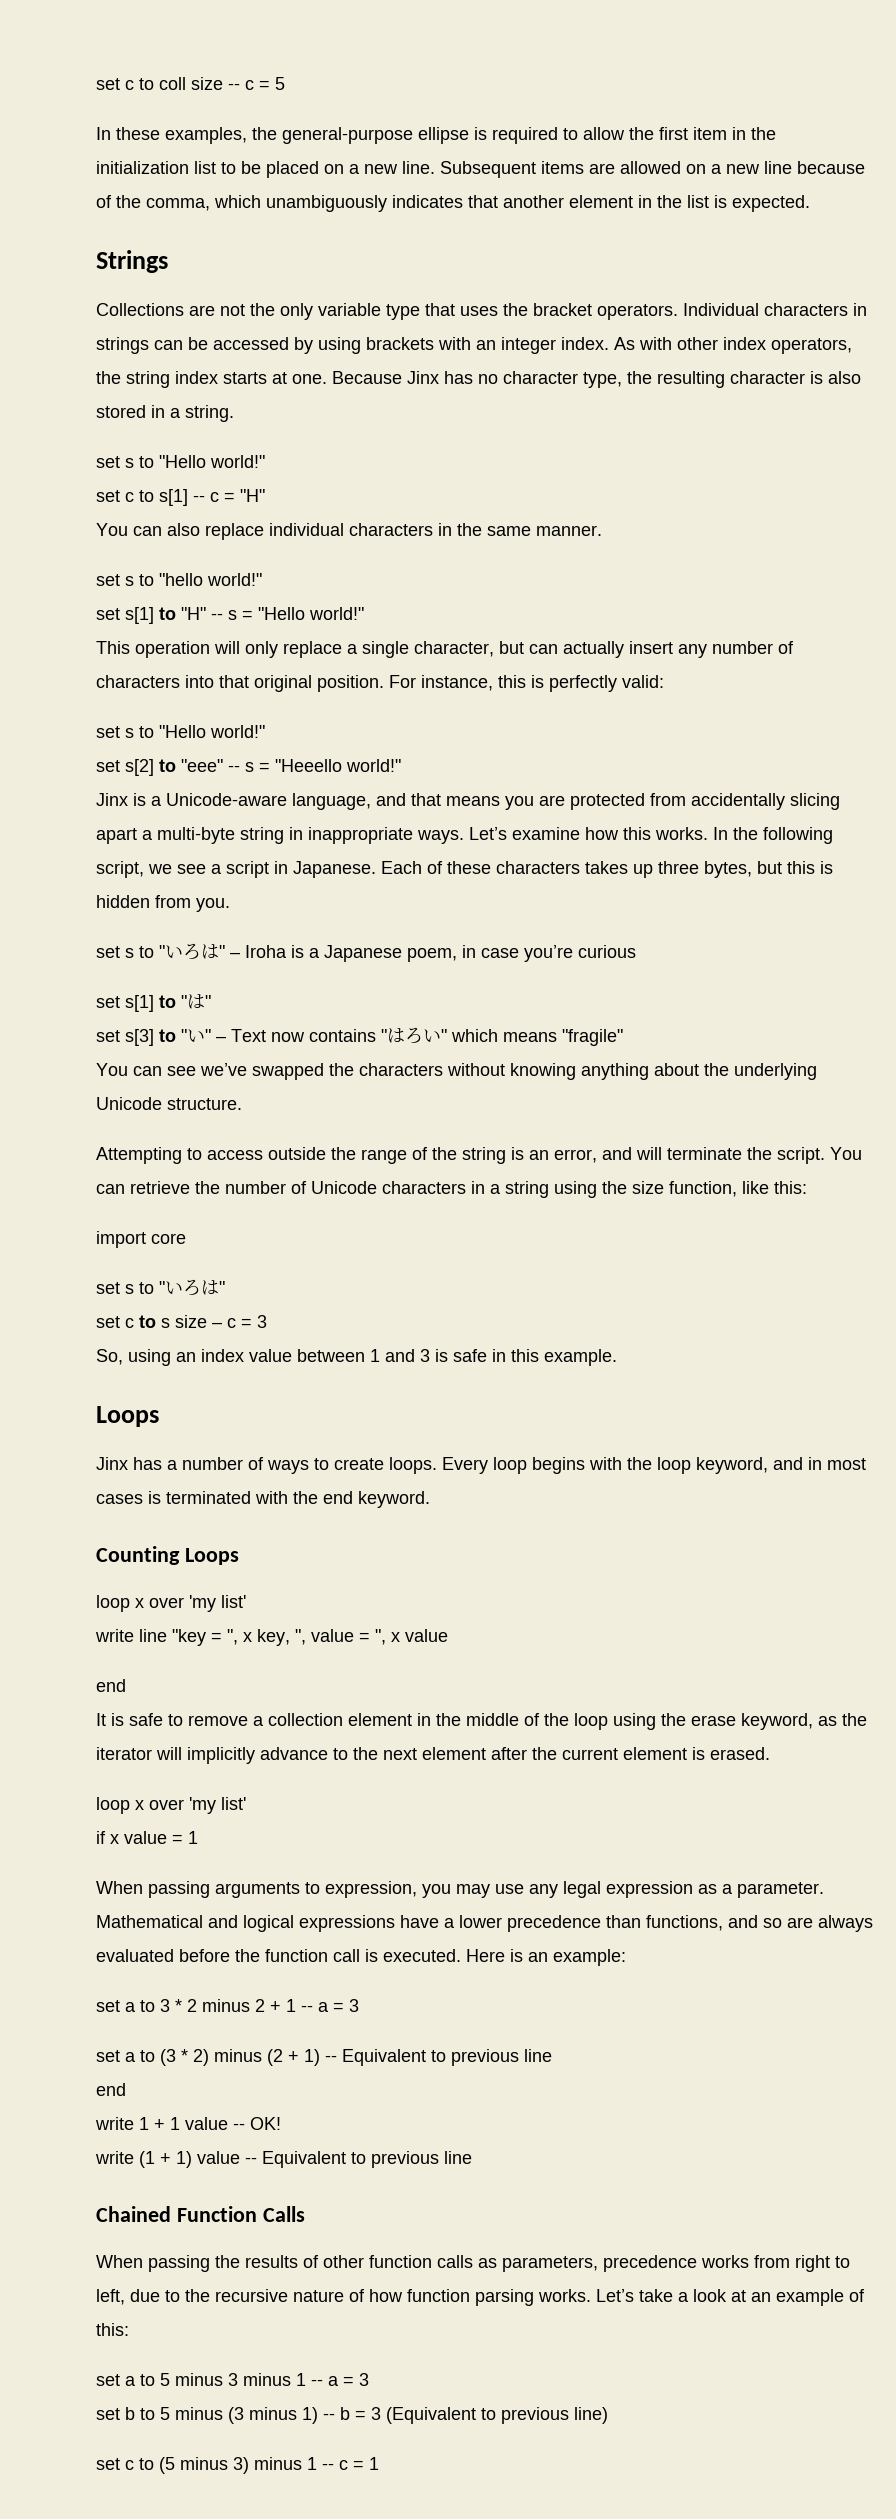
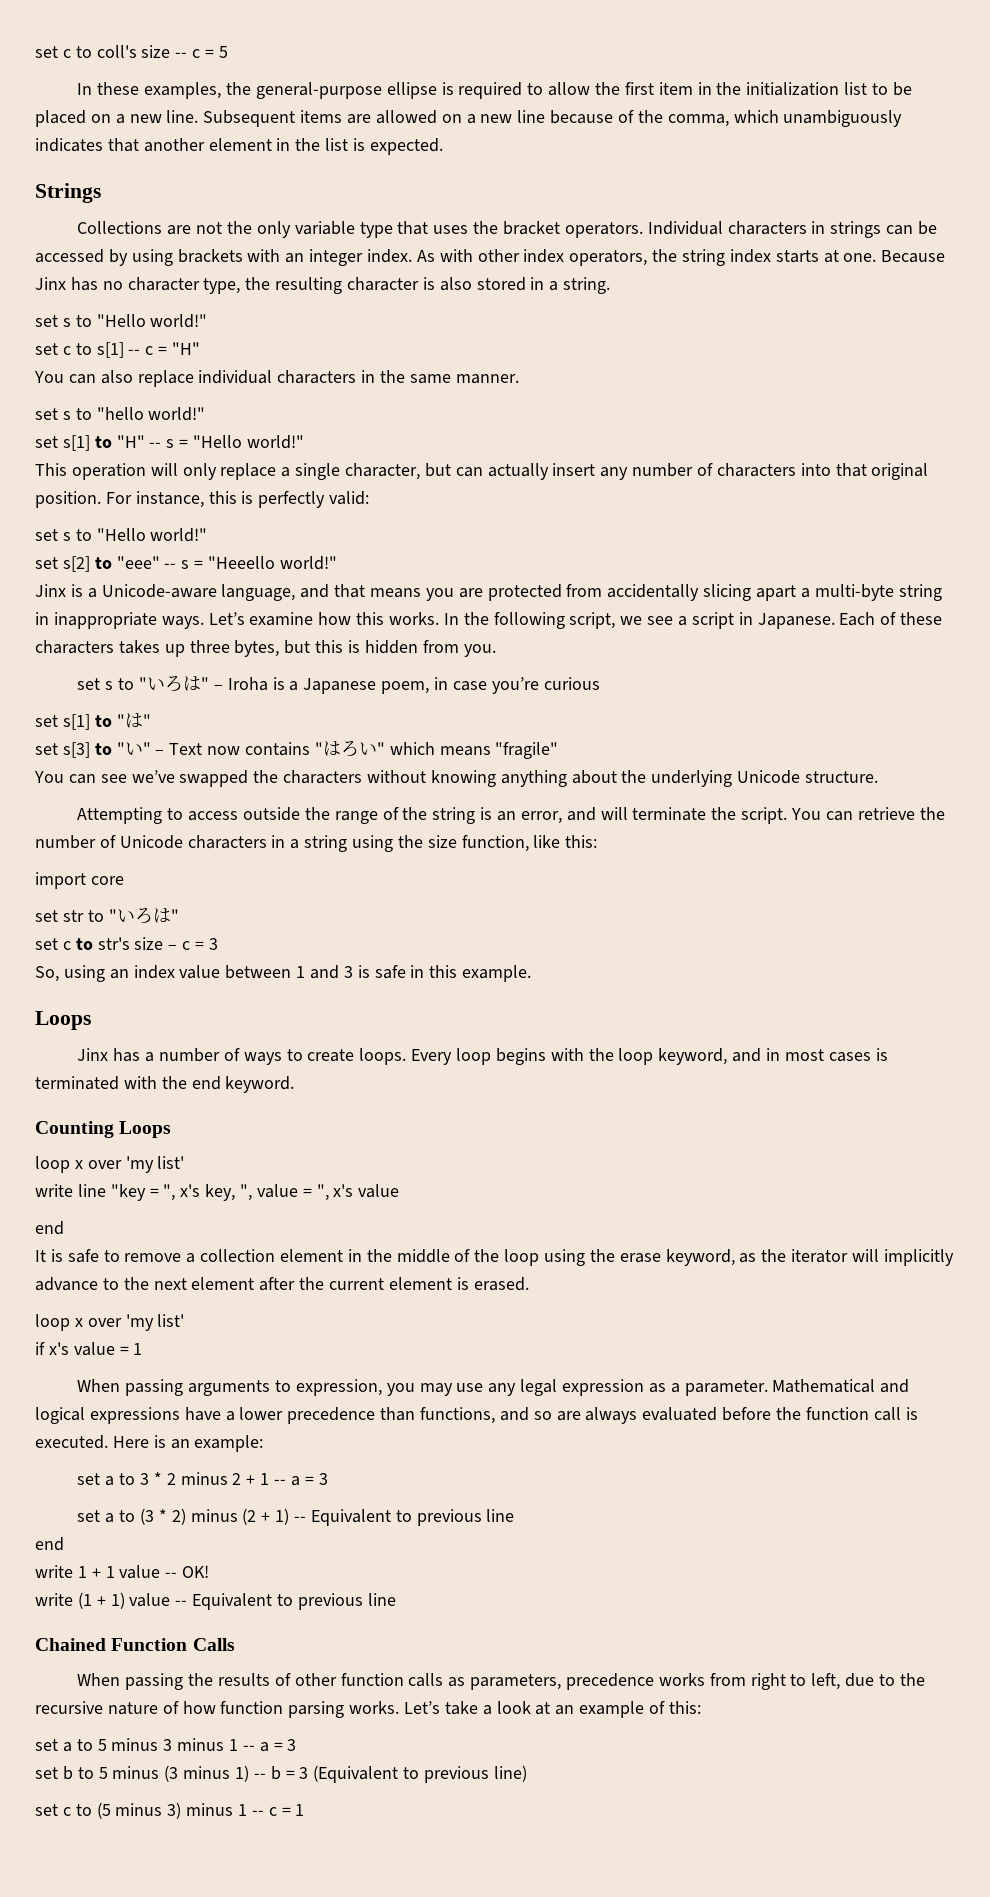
[96,77,186,90] set c to coll -> [35,45,137,58] set c to coll's
[125,1284,134,1294] s -> [62,910,84,922] str
[161,1318,170,1328] s -> [97,937,130,950] str's
[243,1632,252,1642] x -> [180,1184,201,1197] x's
[391,1632,400,1642] x -> [333,1184,354,1197] x's
[110,1834,119,1844] x -> [48,1342,69,1355] x's

